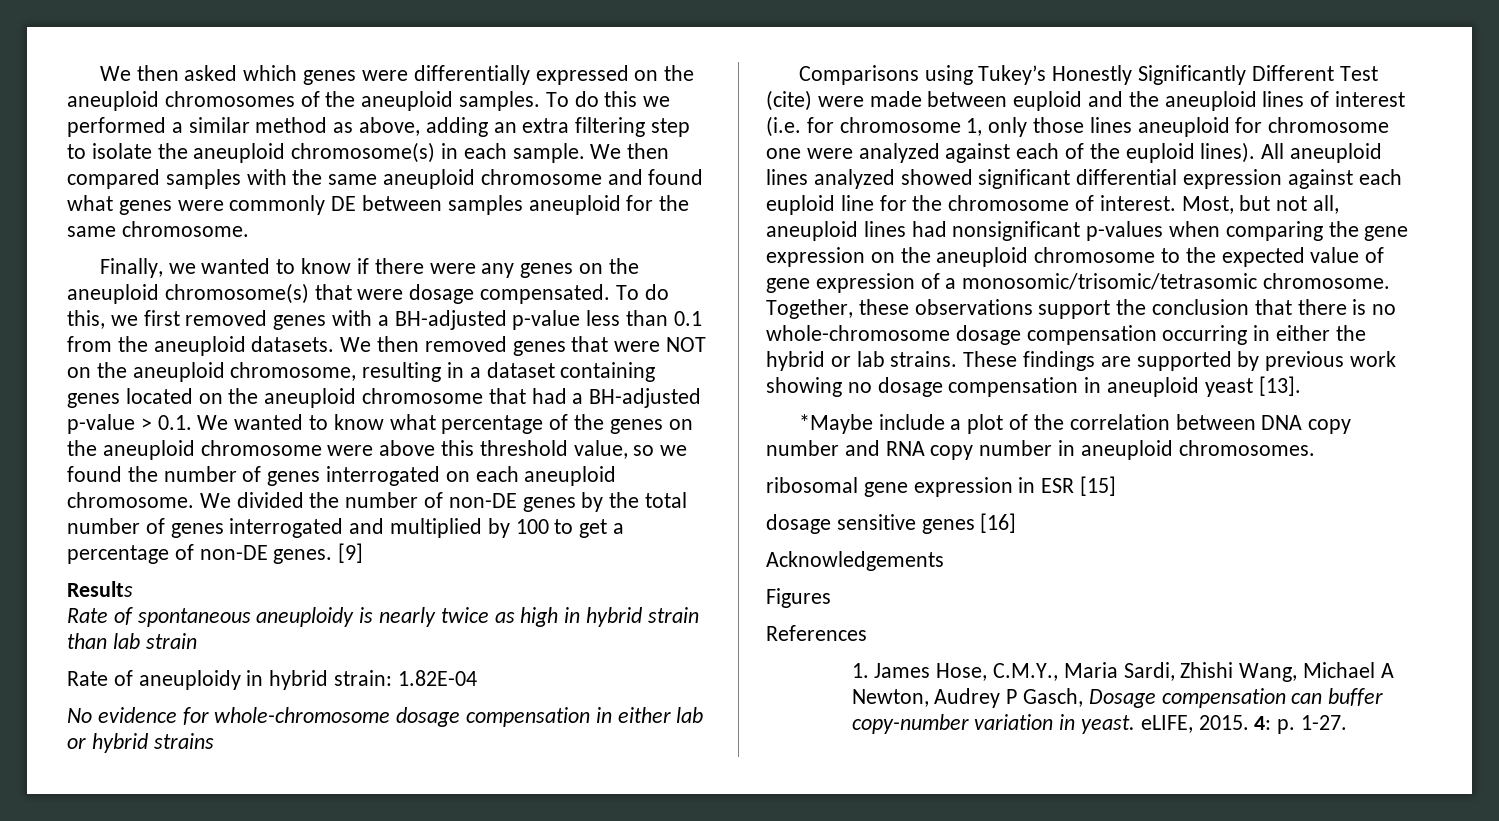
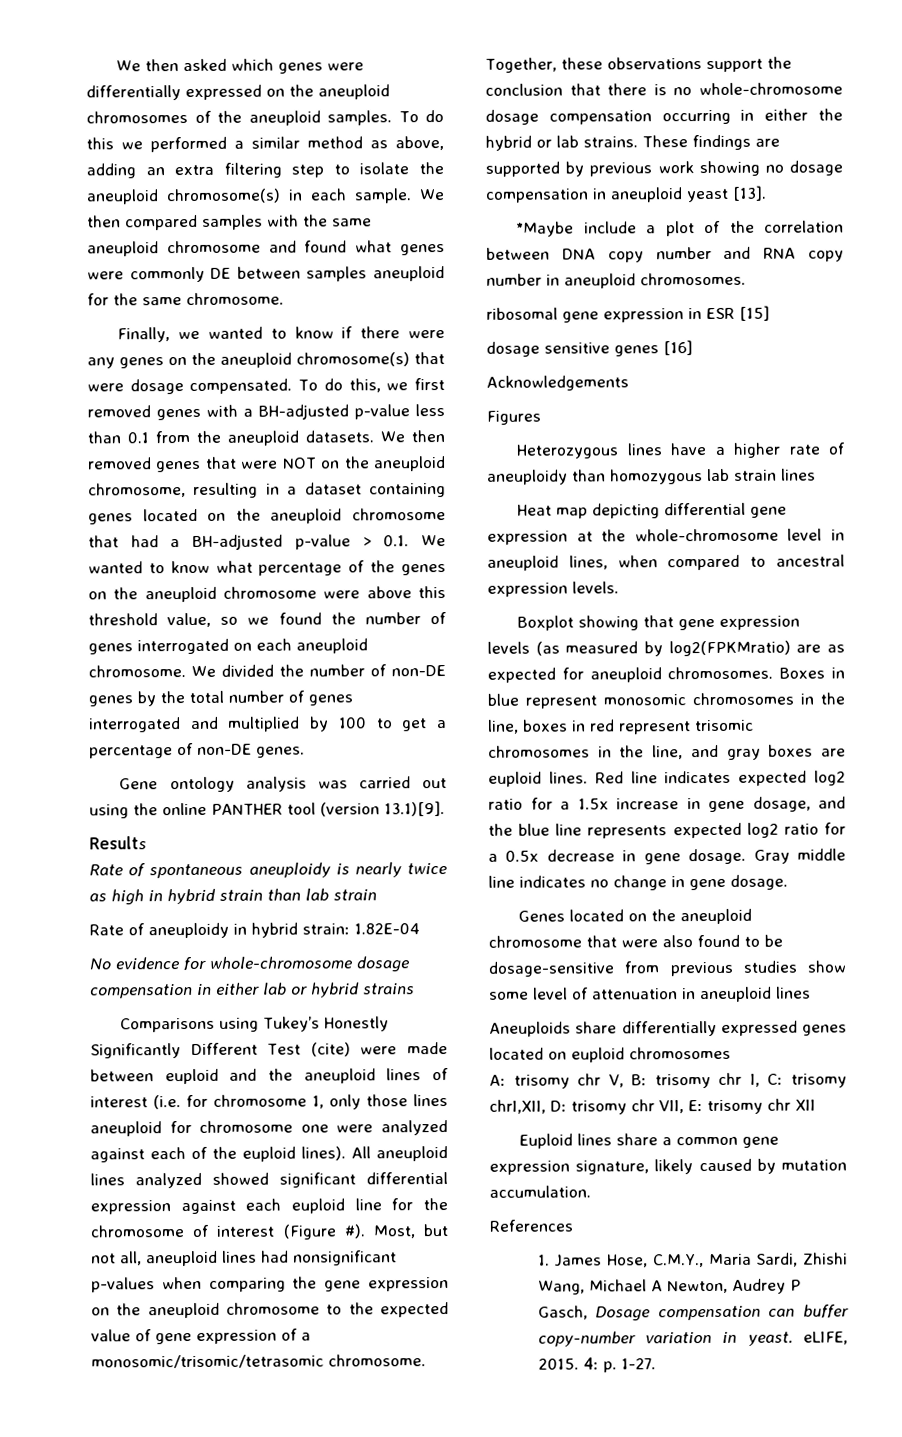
[338,543,364,563] [9] -> [119,776,448,793] [89,801,445,819] // Gene ontology analysis was carried out using the online PANTHER tool (version 13.1)[9].
[1099,195,1176,211] interest. -> [216,1224,365,1240] interest (Figure #).
(831, 598) none -> [516,442,846,459] [487,468,816,485] [517,502,788,519] [487,528,845,545] [487,554,845,571] [487,581,619,597] [517,615,801,631] [487,640,845,657] [487,666,845,683] [487,692,845,709] [488,719,754,735] [488,744,846,760] [488,770,846,787] [488,796,846,813] [488,822,846,839] [488,848,846,865] [488,874,788,891] [518,908,753,925] [488,934,783,948] [488,960,846,977] [489,986,811,1003] [489,1020,847,1037] [489,1046,731,1063] [489,1072,847,1089] [489,1098,816,1115] [519,1133,780,1149] [489,1158,847,1175] [489,1185,591,1198] // Heterozygous lines have a higher rate of aneuploidy than homozygous lab strain lines // Heat map depicting differential gene expression at the whole-chromosome level in aneuploid lines, when compared to ancestral expression levels. // Boxplot showing that gene expression levels (as measured by log2(FPKMratio) are as expected for aneuploid chromosomes. Boxes in blue represent monosomic chromosomes in the line, boxes in red represent trisomic chromosomes in the line, and gray boxes are euploid lines. Red line indicates expected log2 ratio for a 1.5x increase in gene dosage, and the blue line represents expected log2 ratio for a 0.5x decrease in gene dosage. Gray middle line indicates no change in gene dosage. // Genes located on the aneuploid chromosome that were also found to be dosage-sensitive from previous studies show some level of attenuation in aneuploid lines // Aneuploids share differentially expressed genes located on euploid chromosomes // A: trisomy chr V, B: trisomy chr I, C: trisomy chrI,XII, D: trisomy chr VII, E: trisomy chr XII // Euploid lines share a common gene expression signature, likely caused by mutation accumulation.

